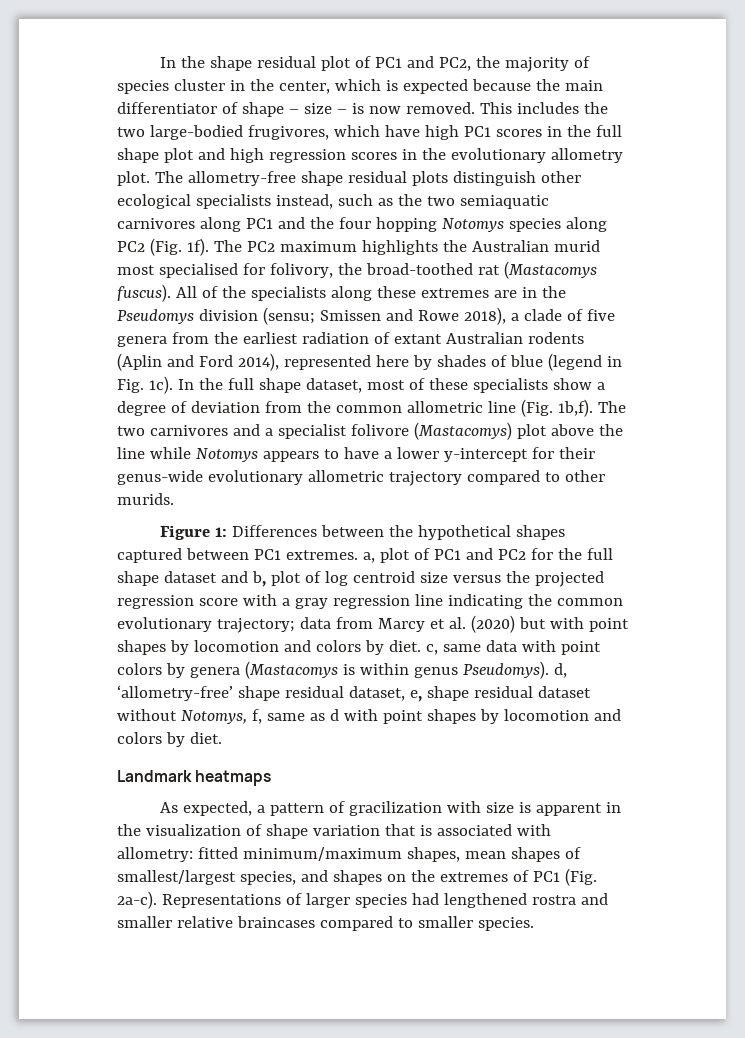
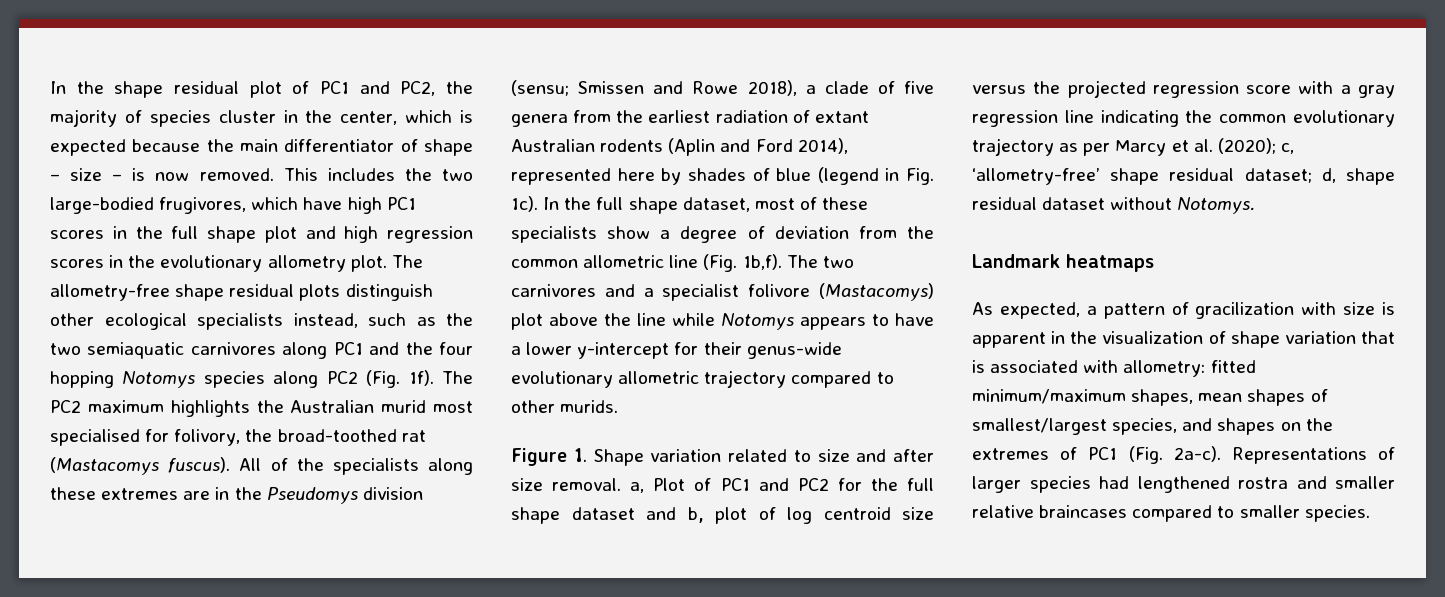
[215,525,566,540] [117,548,410,563] 1: Differences between the hypothetical shapes captured between PC1 extremes. a, plot -> [573,448,934,466] [511,478,686,493] 1. Shape variation related to size and after size removal. a, Plot
[216,615,629,633] [117,640,601,655] [117,661,567,679] trajectory; data from Marcy et al. (2020) but with point shapes by locomotion and colors by diet. c, same data with point colors by genera (Mastacomys is within genus Pseudomys). d, -> [972,138,1294,156] trajectory as per Marcy et al. (2020); c,
[348,686,422,702] dataset, e, -> [1244,168,1336,183] dataset; d,
[180,709,621,724] [117,732,222,747] Notomys, f, same as d with point shapes by locomotion and colors by diet. -> [1177,197,1256,214] Notomys.

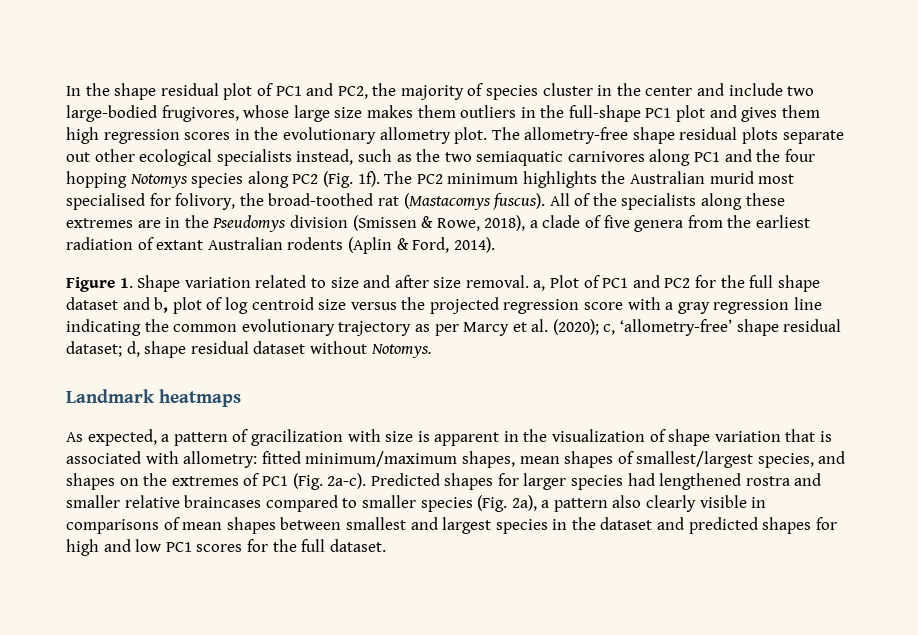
[340,110,473,125] [50,139,473,156] [50,168,473,181] [50,197,416,214] [50,226,336,243] center, which is expected because the main differentiator of shape – size – is now removed. This includes the two large-bodied frugivores, which have high PC1 scores in the full shape plot and -> [645,83,815,96] [66,105,820,122] center and include two large-bodied frugivores, whose large size makes them outliers in the full-shape PC1 plot and gives them
[345,284,433,301] distinguish -> [782,130,844,144] [66,152,90,162] separate out
[87,400,164,413] maximum -> [447,173,519,184] minimum
[511,80,739,96] (sensu; Smissen and Rowe -> [352,215,480,231] (Smissen & Rowe,
[720,138,848,154] [511,167,934,185] [511,196,869,214] [511,226,934,243] [511,254,854,272] [511,283,934,301] [511,313,934,330] [511,342,842,359] [511,370,894,388] [511,400,619,413] and Ford 2014), represented here by shades of blue (legend in Fig. 1c). In the full shape dataset, most of these specialists show a degree of deviation from the common allometric line (Fig. 1b,f). The two carnivores and a specialist folivore (Mastacomys) plot above the line while Notomys appears to have a lower y-intercept for their genus-wide evolutionary allometric trajectory compared to other murids. -> [396,237,495,253] & Ford, 2014).
[1231,447,1395,464] Representations of -> [370,473,519,490] Predicted shapes for
[1304,505,1370,522] species. -> [420,495,767,512] [66,517,837,534] [66,539,386,556] species (Fig. 2a), a pattern also clearly visible in comparisons of mean shapes between smallest and largest species in the dataset and predicted shapes for high and low PC1 scores for the full dataset.

